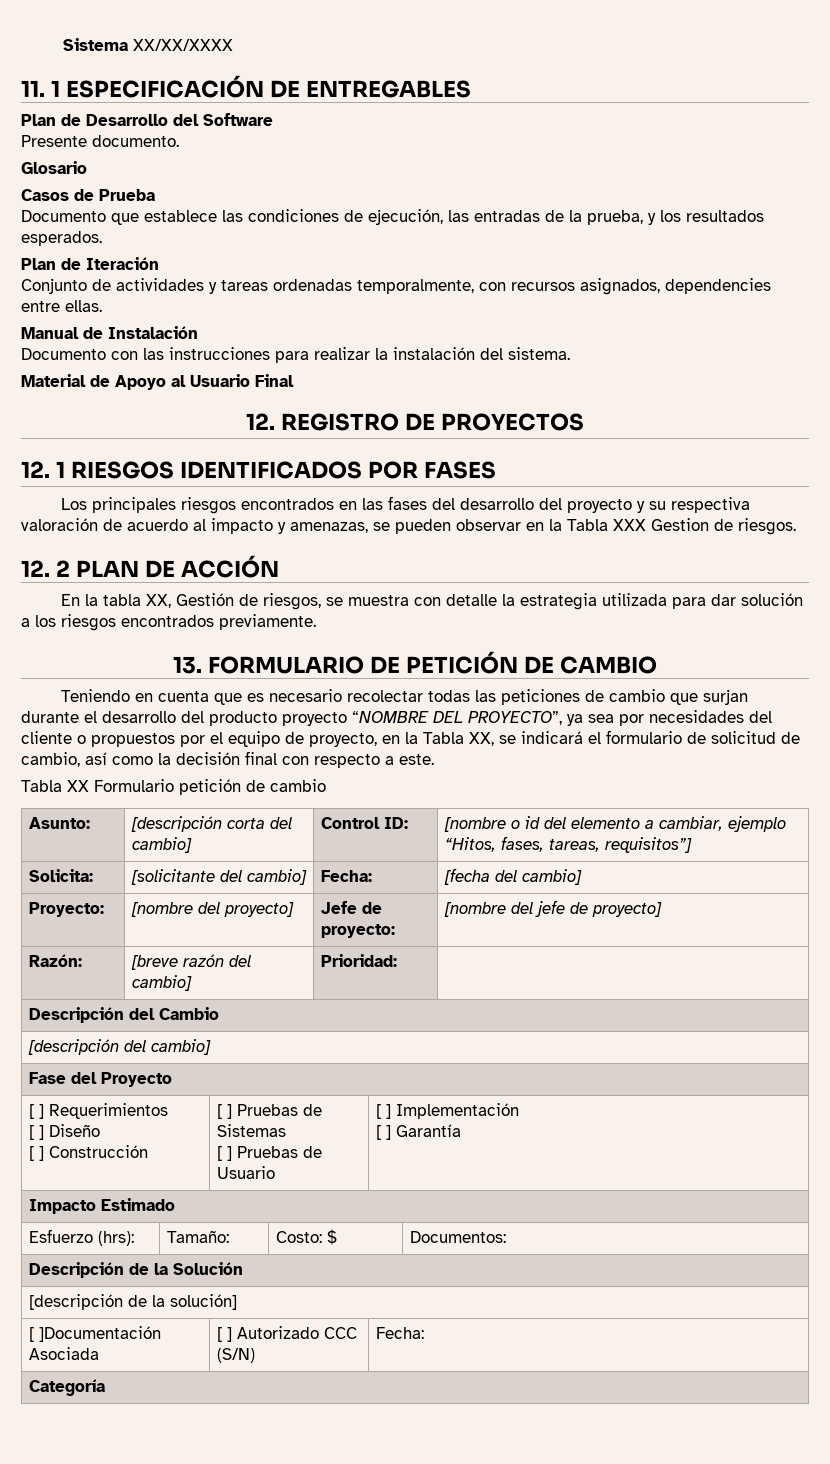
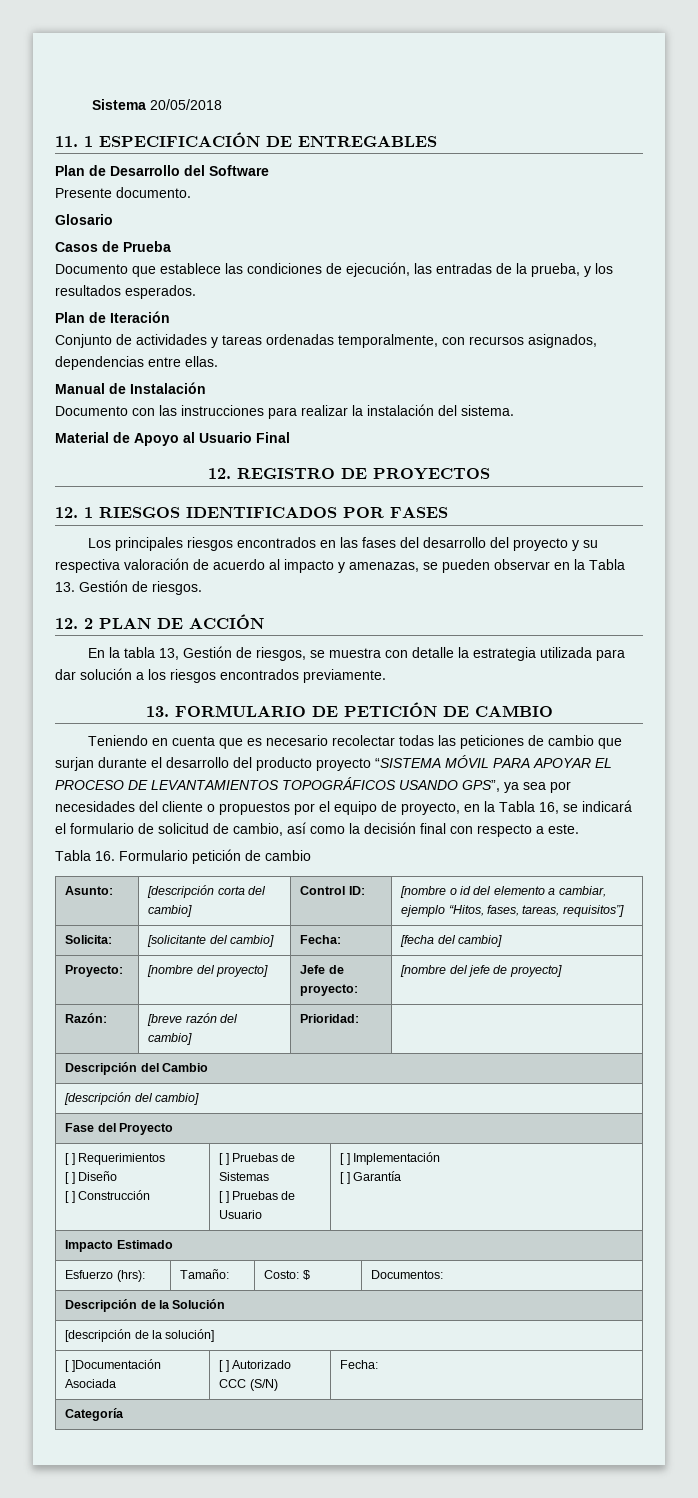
[133,39,234,51] XX/XX/XXXX -> [149,99,222,110] 20/05/2018
[665,278,771,294] dependencies -> [55,356,144,370] dependencias
[613,518,709,531] XXX Gestion -> [55,580,128,592] 13. Gestión
[145,594,171,608] XX, -> [159,648,180,660] 13,
[352,711,562,725] “NOMBRE DEL PROYECTO”, -> [375,755,612,768] [55,777,500,792] “SISTEMA MÓVIL PARA APOYAR EL PROCESO DE LEVANTAMIENTOS TOPOGRÁFICOS USANDO GPS”,
[469,732,494,746] XX, -> [539,802,559,814] 16,
[67,780,89,792] XX -> [95,851,115,861] 16.

